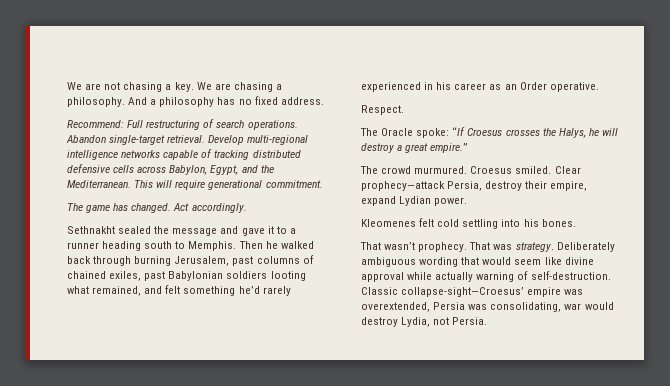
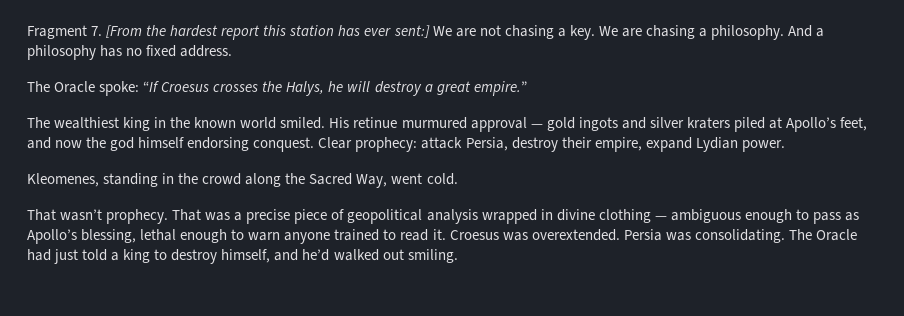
(67, 86) none -> [27,25,430,40] Fragment 7. [From the hardest report this station has ever sent:]
[67,119,298,130] [66,135,309,145] [67,149,301,160] [67,164,274,175] [67,180,323,190] [67,203,247,213] [67,226,296,236] [67,241,314,251] [67,255,314,266] [67,271,306,281] [67,285,291,296] [361,82,599,92] [361,105,404,115] // Recommend: Full restructuring of search operations. Abandon single-target retrieval. Develop multi-regional intelligence networks capable of tracking distributed defensive cells across Babylon, Egypt, and the Mediterranean. This will require generational commitment. // The game has changed. Act accordingly. // Sethnakht sealed the message and gave it to a runner heading south to Memphis. Then he walked back through burning Jerusalem, past columns of chained exiles, past Babylonian soldiers looting what remained, and felt something he’d rarely experienced in his career as an Order operative. // Respect. -> (233, 51) none
[381,166,581,174] [361,181,445,191] crowd murmured. Croesus smiled. Clear prophecy—attack -> [54,117,868,132] [27,137,463,152] wealthiest king in the known world smiled. His retinue murmured approval — gold ingots and silver kraters piled at Apollo’s feet, and now the god himself endorsing conquest. Clear prophecy: attack
[361,218,576,229] Kleomenes felt cold settling into his bones. -> [27,173,458,188] Kleomenes, standing in the crowd along the Sacred Way, went cold.
[515,242,615,252] [361,257,594,267] [361,271,611,282] [361,287,584,297] [361,302,614,312] [361,317,488,327] strategy. Deliberately ambiguous wording that would seem like divine approval while actually warning of self-destruction. Classic collapse-sight—Croesus’ empire was overextended, Persia was consolidating, war would destroy Lydia, not Persia. -> [234,209,859,224] [27,229,857,244] [27,249,458,264] a precise piece of geopolitical analysis wrapped in divine clothing — ambiguous enough to pass as Apollo’s blessing, lethal enough to warn anyone trained to read it. Croesus was overextended. Persia was consolidating. The Oracle had just told a king to destroy himself, and he’d walked out smiling.

